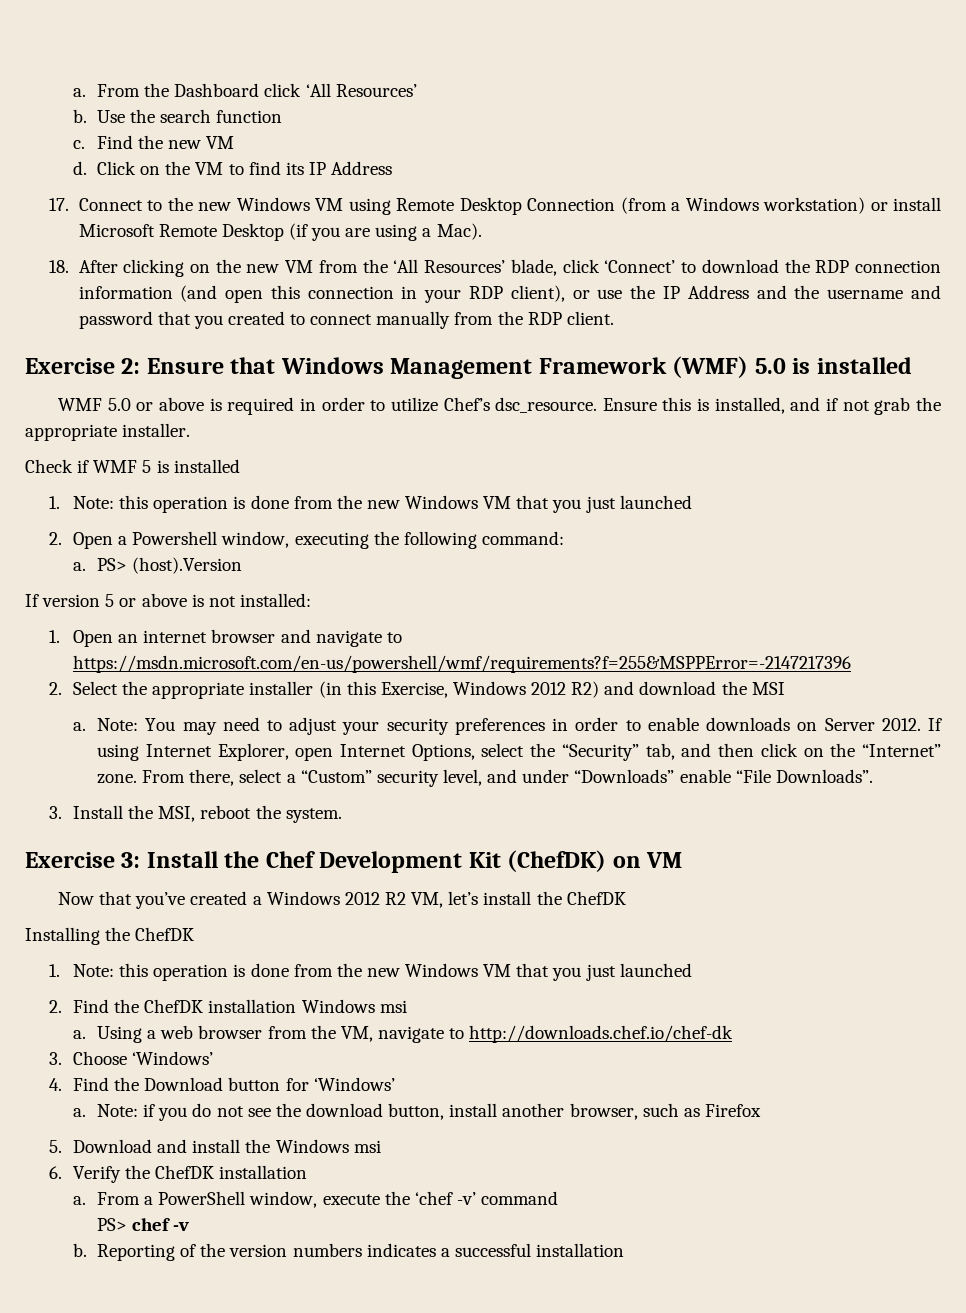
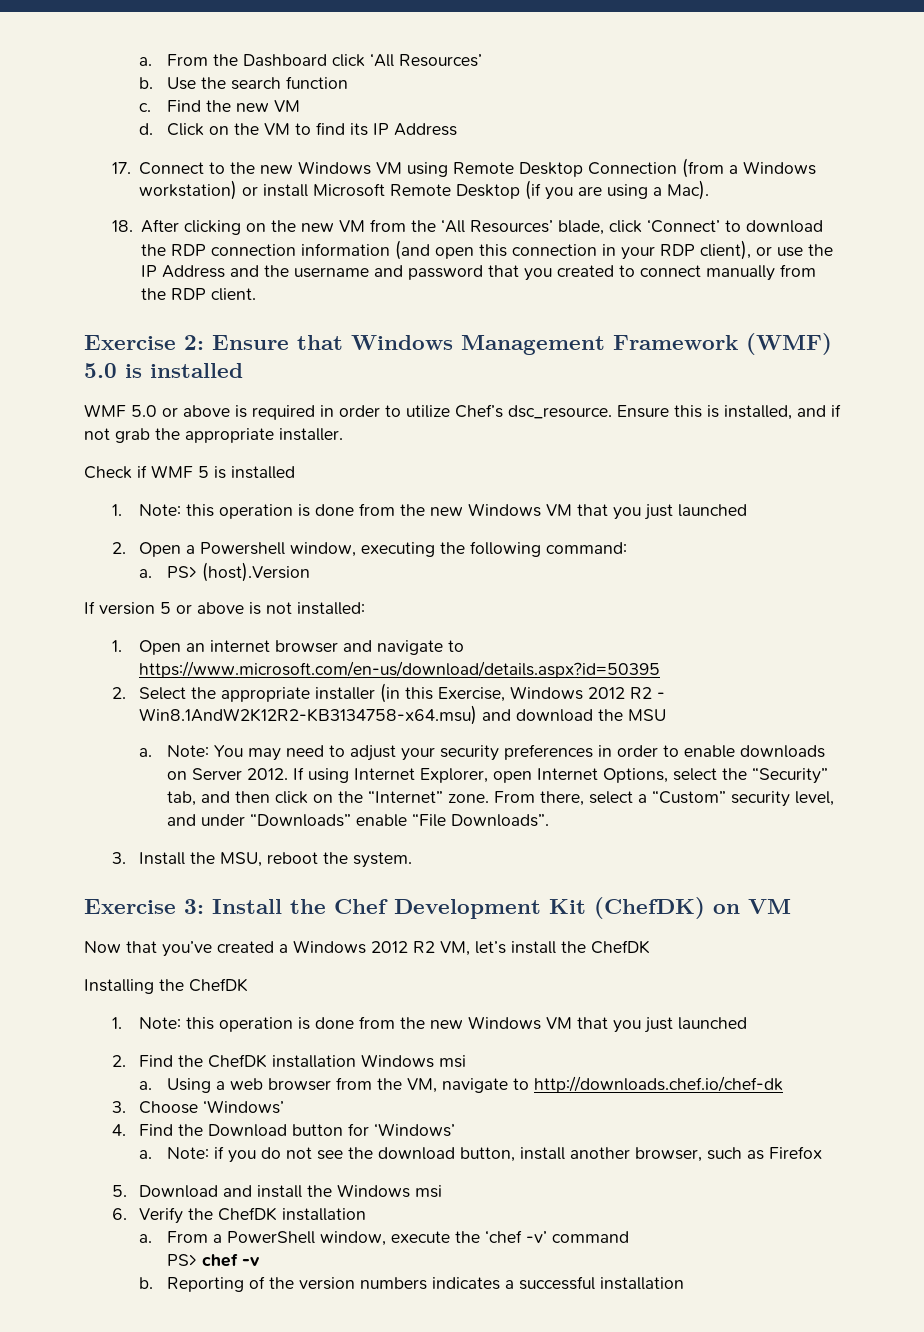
[73,655,852,673] https://msdn.microsoft.com/en-us/powershell/wmf/requirements?f=255&MSPPError=-2147217396 -> [139,661,661,678] https://www.microsoft.com/en-us/download/details.aspx?id=50395
[571,681,600,698] R2) -> [630,687,666,699] [139,705,478,725] R2 - Win8.1AndW2K12R2-KB3134758-x64.msu)
[751,682,785,695] MSI -> [628,709,667,721] MSU
[158,806,196,822] MSI, -> [220,852,263,867] MSU,

